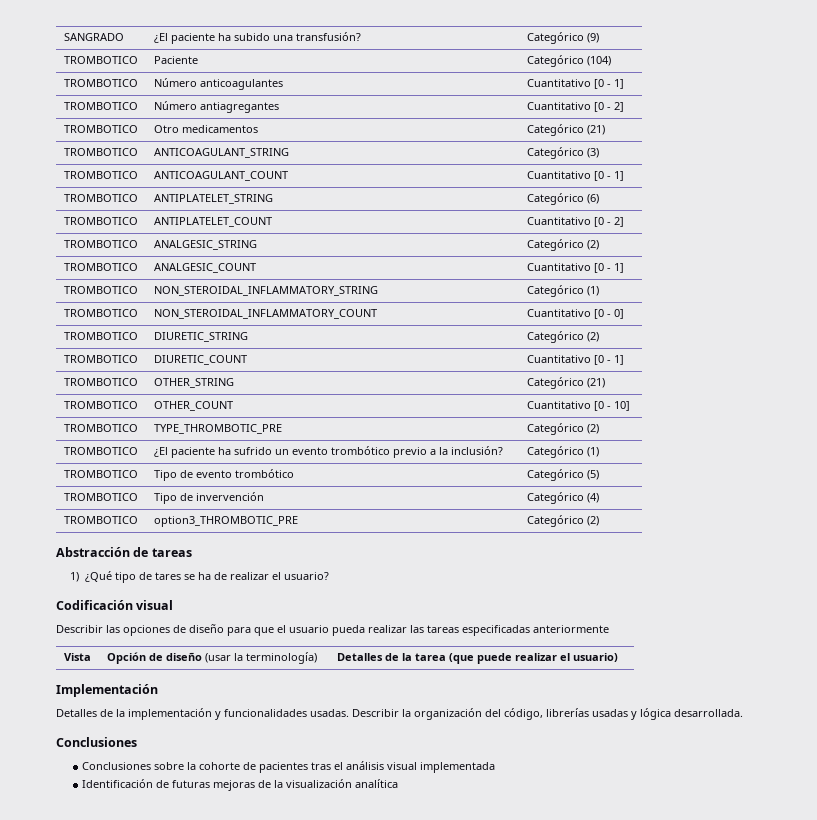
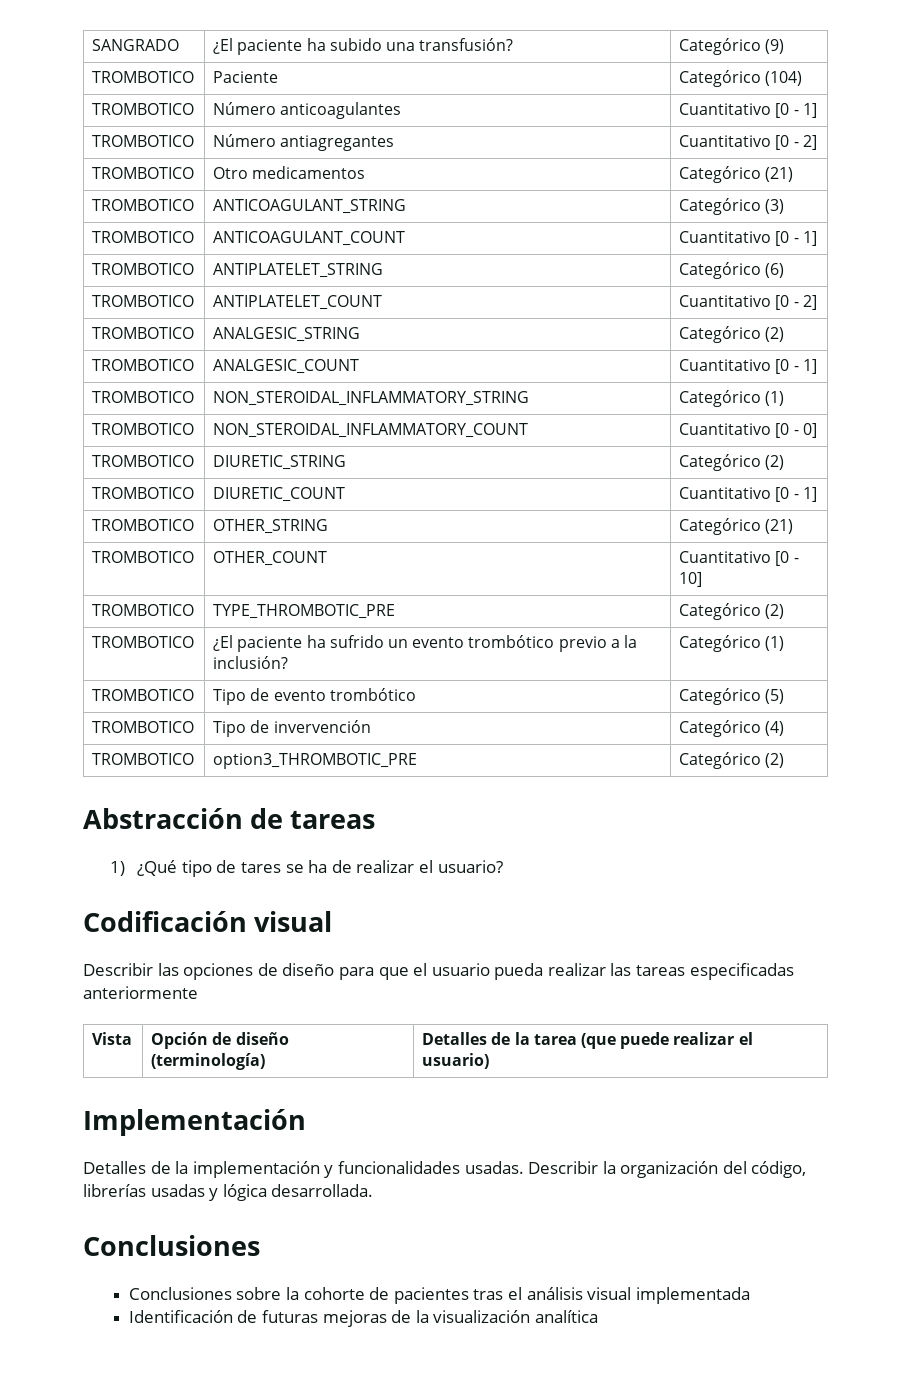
[204,652,317,664] (usar la terminología) -> [151,1053,266,1070] (terminología)

